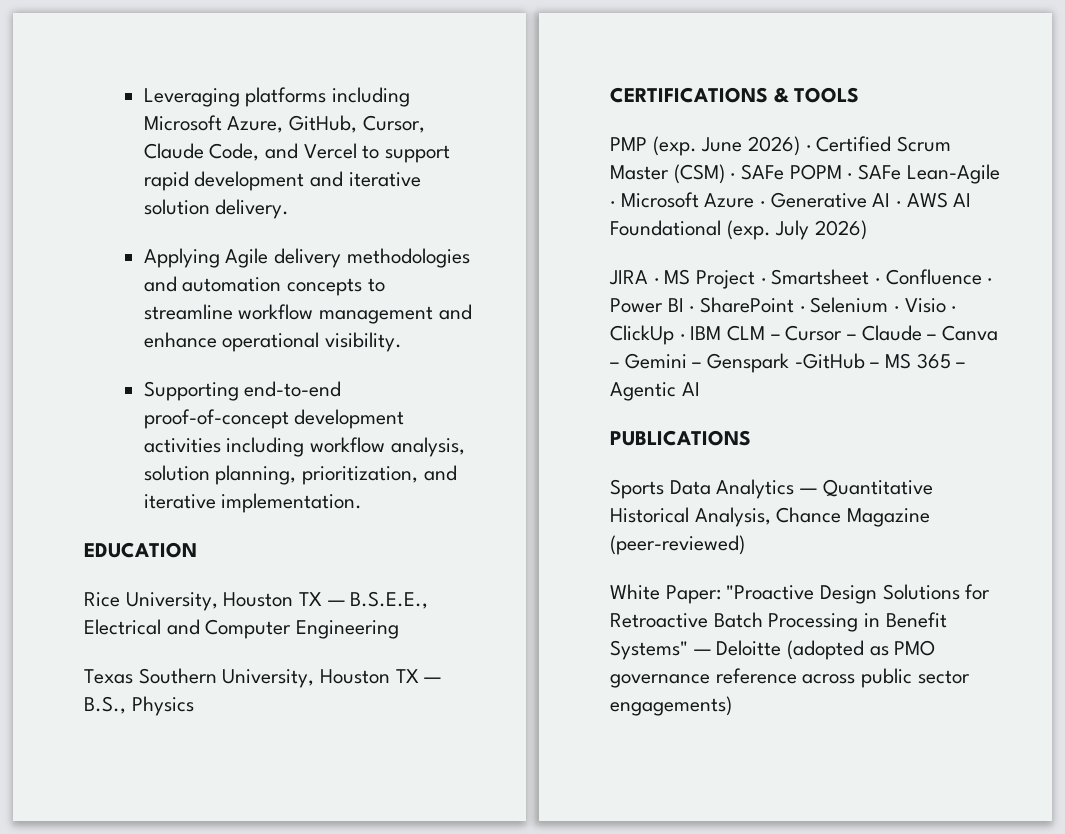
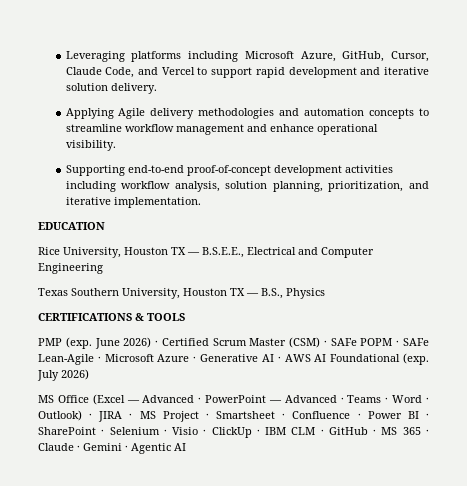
(868, 230) none -> [38,394,430,405] [38,410,93,421] MS Office (Excel — Advanced · PowerPoint — Advanced · Teams · Word · Outlook) ·
[770,325,999,341] [610,353,966,373] [610,382,700,401] [610,430,751,446] [610,479,933,499] [610,507,931,527] [610,535,745,555] [610,584,991,604] [610,612,947,632] [610,640,936,660] [610,668,970,688] [610,696,732,716] – Cursor – Claude – Canva – Gemini – Genspark -GitHub – MS 365 – Agentic AI // PUBLICATIONS // Sports Data Analytics — Quantitative Historical Analysis, Chance Magazine (peer-reviewed) // White Paper: "Proactive Design Solutions for Retroactive Batch Processing in Benefit Systems" — Deloitte (adopted as PMO governance reference across public sector engagements) -> [320,427,429,435] [38,443,186,454] · GitHub · MS 365 · Claude · Gemini · Agentic AI

